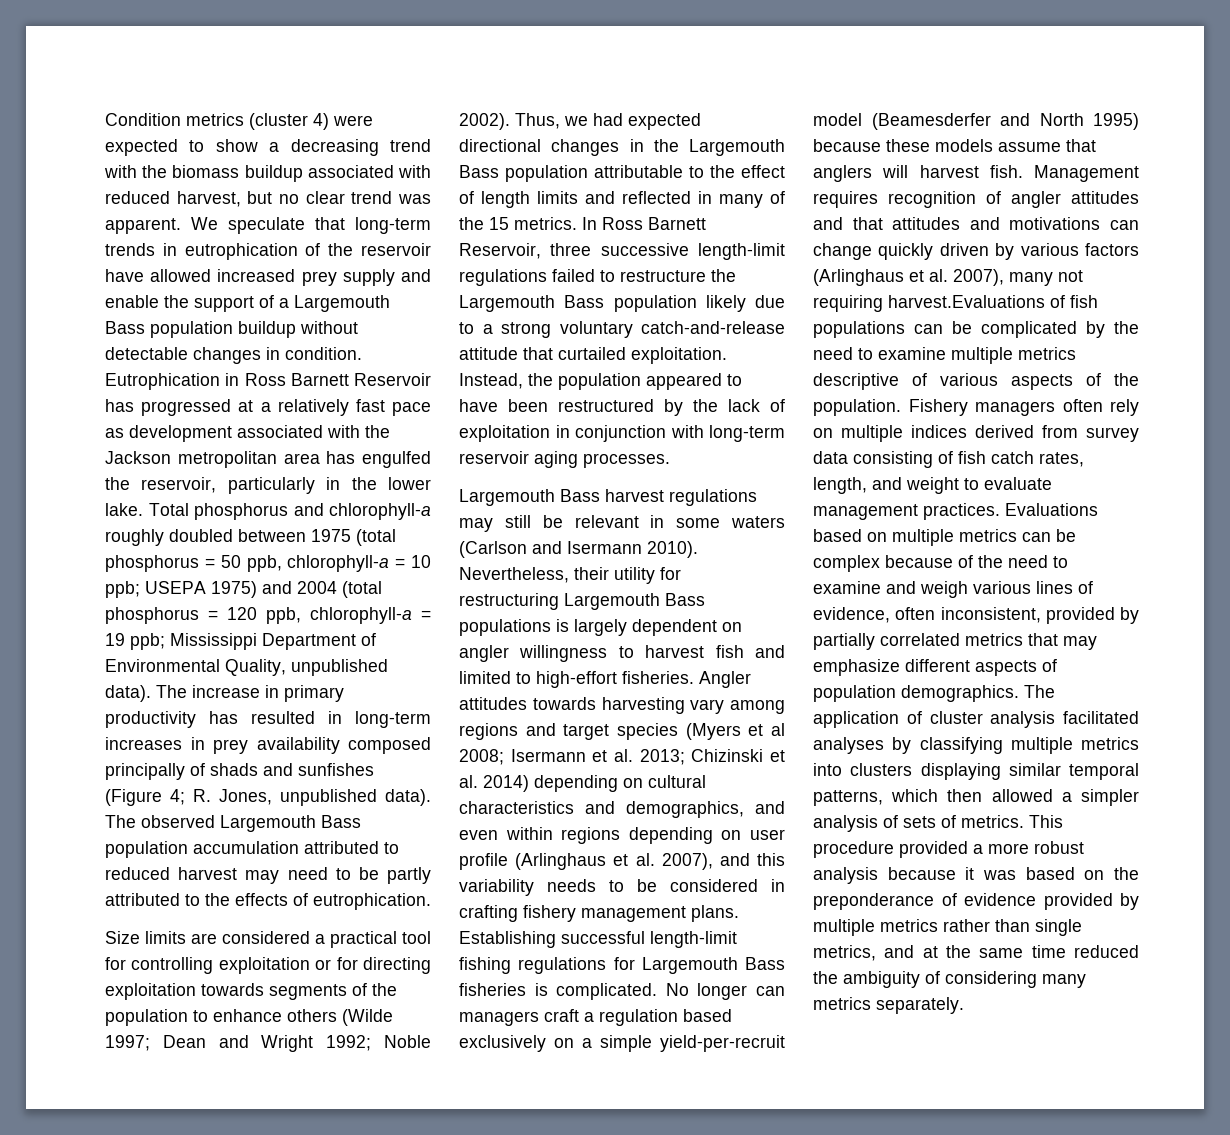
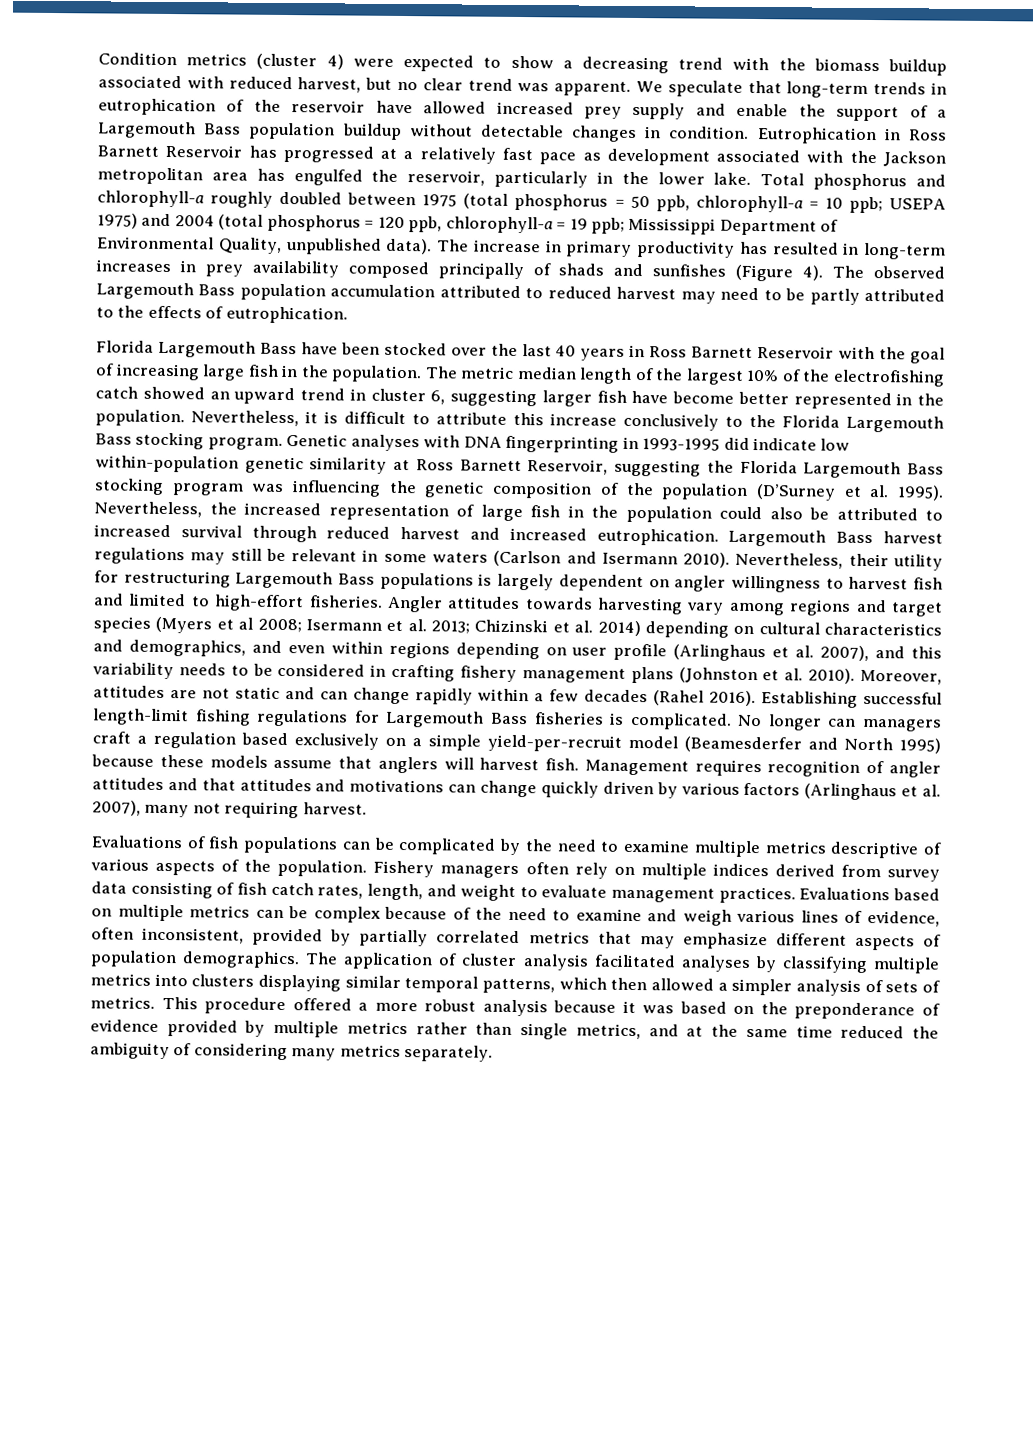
[170,789,431,806] 4; R. Jones, unpublished data). -> [802,265,824,281] 4).
[105,931,431,948] [105,957,431,974] [105,983,397,1000] [105,1009,393,1026] [105,1035,432,1052] [459,113,701,130] [459,139,785,156] [459,165,785,182] [459,191,785,208] [459,217,706,230] [459,243,785,260] [459,269,736,286] [459,295,785,312] [459,321,785,338] [459,347,727,364] [459,373,742,390] [459,399,785,416] [459,425,785,442] [459,451,670,468] Size limits are considered a practical tool for controlling exploitation or for directing exploitation towards segments of the population to enhance others (Wilde 1997; Dean and Wright 1992; Noble 2002). Thus, we had expected directional changes in the Largemouth Bass population attributable to the effect of length limits and reflected in many of the 15 metrics. In Ross Barnett Reservoir, three successive length-limit regulations failed to restructure the Largemouth Bass population likely due to a strong voluntary catch-and-release attitude that curtailed exploitation. Instead, the population appeared to have been restructured by the lack of exploitation in conjunction with long-term reservoir aging processes. // -> [96,340,946,364] [95,363,945,387] [95,386,944,410] [95,409,944,433] [95,432,851,453] [95,455,945,479] [94,478,945,501] [94,501,943,523] [94,524,719,546] Florida Largemouth Bass have been stocked over the last 40 years in Ross Barnett Reservoir with the goal of increasing large fish in the population. The metric median length of the largest 10% of the electrofishing catch showed an upward trend in cluster 6, suggesting larger fish have become better represented in the population. Nevertheless, it is difficult to attribute this increase conclusively to the Florida Largemouth Bass stocking program. Genetic analyses with DNA fingerprinting in 1993-1995 did indicate low within-population genetic similarity at Ross Barnett Reservoir, suggesting the Florida Largemouth Bass stocking program was influencing the genetic composition of the population (D’Surney et al. 1995). Nevertheless, the increased representation of large fish in the population could also be attributed to increased survival through reduced harvest and increased eutrophication.
[691,905,739,922] plans. -> [630,666,943,685] [93,685,757,707] plans (Johnston et al. 2010). Moreover, attitudes are not static and can change rapidly within a few decades (Rahel 2016).
[888,295,1045,308] harvest.Evaluations -> [302,802,367,815] [91,835,183,849] harvest. // Evaluations
[899,841,968,858] provided -> [292,998,352,1011] offered

